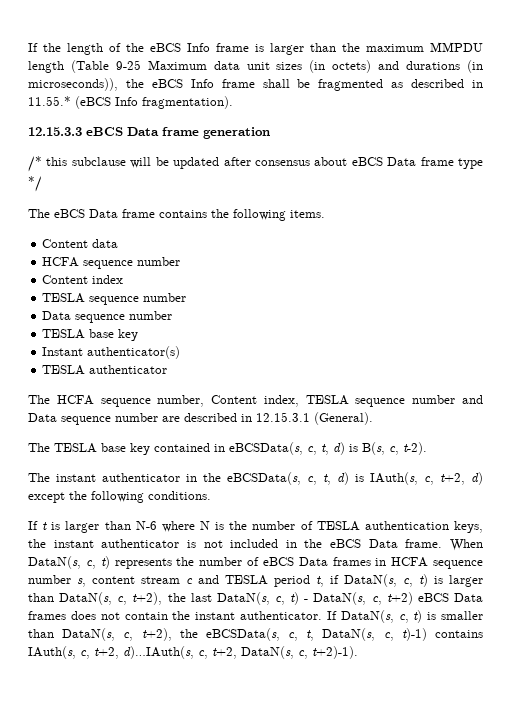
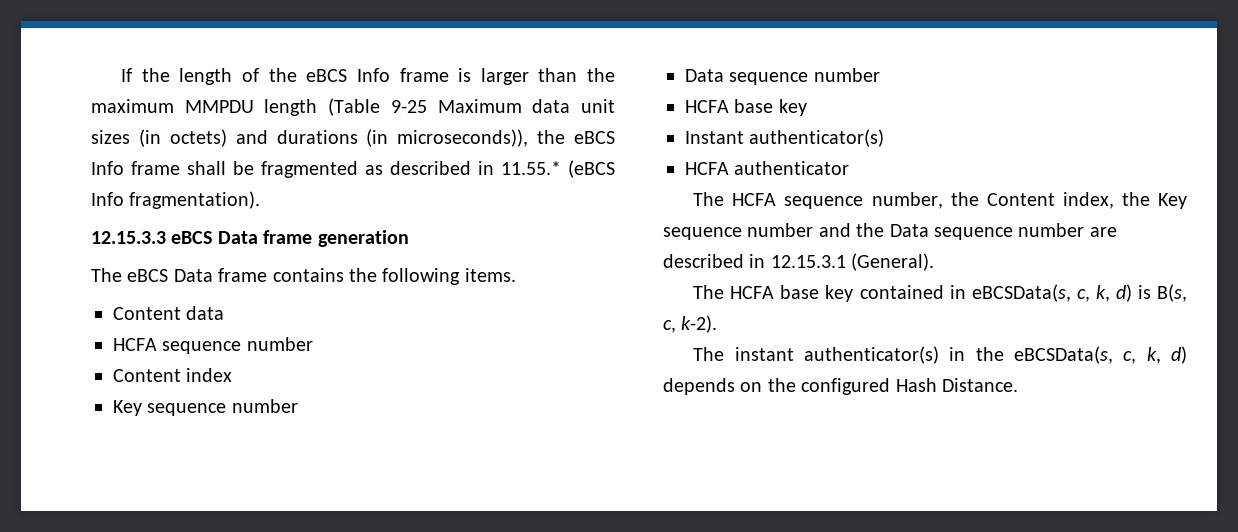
[28,156,484,172] [28,176,42,192] // /* this subclause will be updated after consensus about eBCS Data frame type */ -> (409, 238) none
[42,293,86,303] TESLA -> [113,400,142,416] Key
[42,329,86,339] TESLA -> [685,100,729,113] HCFA
[42,365,86,375] TESLA -> [685,162,729,175] HCFA
(205, 401) none -> [950,192,979,206] the
[305,395,349,405] TESLA -> [1121,192,1187,209] the Key
(483, 399) none -> [856,223,885,237] the
[54,443,97,453] TESLA -> [730,286,775,299] HCFA
[321,444,329,455] t, -> [1095,285,1110,302] k,
[403,442,427,455] t-2). -> [681,315,718,333] k-2).
[102,473,180,482] authenticator -> [803,346,939,364] authenticator(s)
[323,472,483,485] [28,491,211,503] [28,521,484,533] [28,539,483,551] [28,556,483,569] [28,574,483,587] [28,592,484,605] [28,610,483,623] [28,628,484,641] [28,646,358,659] t, d) is IAuth(s, c, t+2, d) except the following conditions. // If t is larger than N-6 where N is the number of TESLA authentication keys, the instant authenticator is not included in the eBCS Data frame. When DataN(s, c, t) represents the number of eBCS Data frames in HCFA sequence number s, content stream c and TESLA period t, if DataN(s, c, t) is larger than DataN(s, c, t+2), the last DataN(s, c, t) - DataN(s, c, t+2) eBCS Data frames does not contain the instant authenticator. If DataN(s, c, t) is smaller than DataN(s, c, t+2), the eBCSData(s, c, t, DataN(s, c, t)-1) contains IAuth(s, c, t+2, d)…IAuth(s, c, t+2, DataN(s, c, t+2)-1). -> [1146,346,1187,364] [663,378,1018,395] k, d) depends on the configured Hash Distance.

